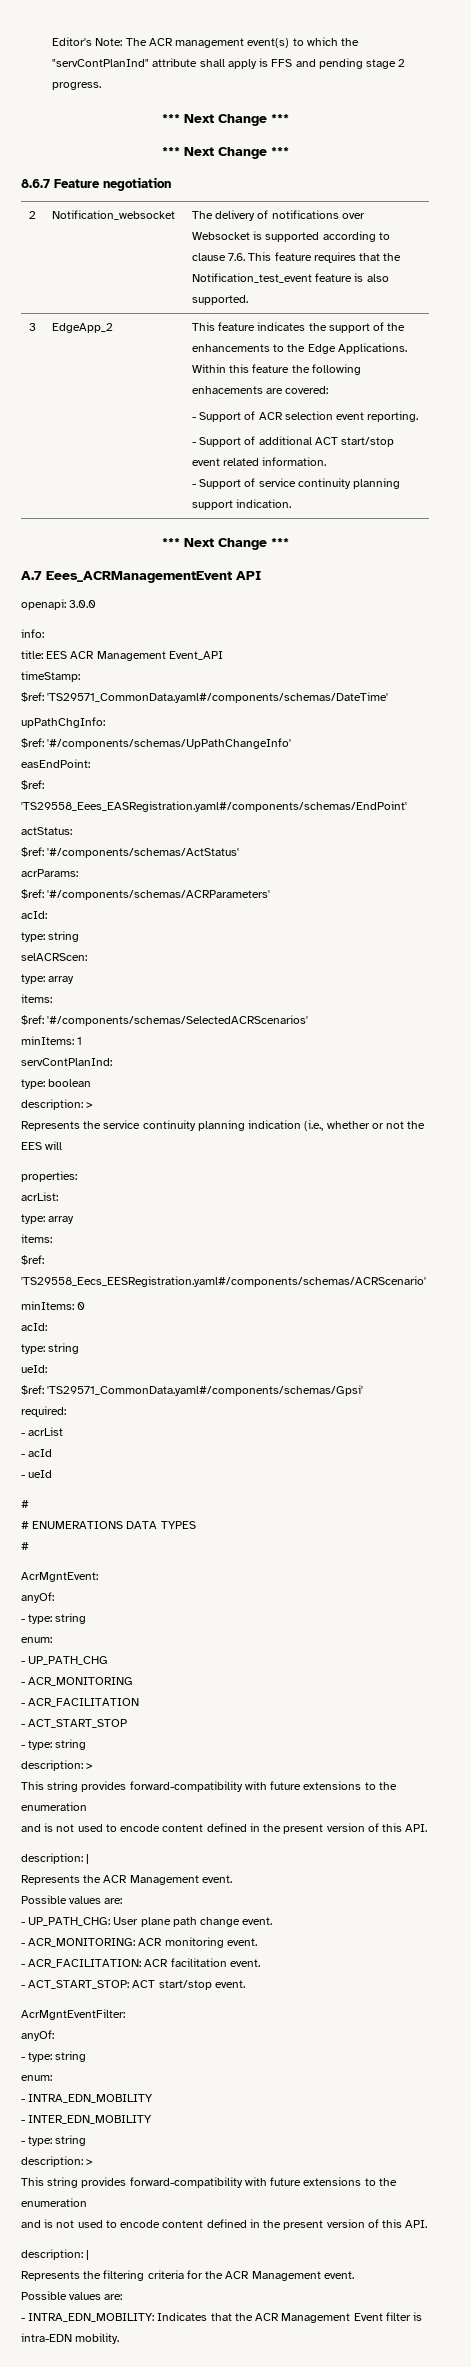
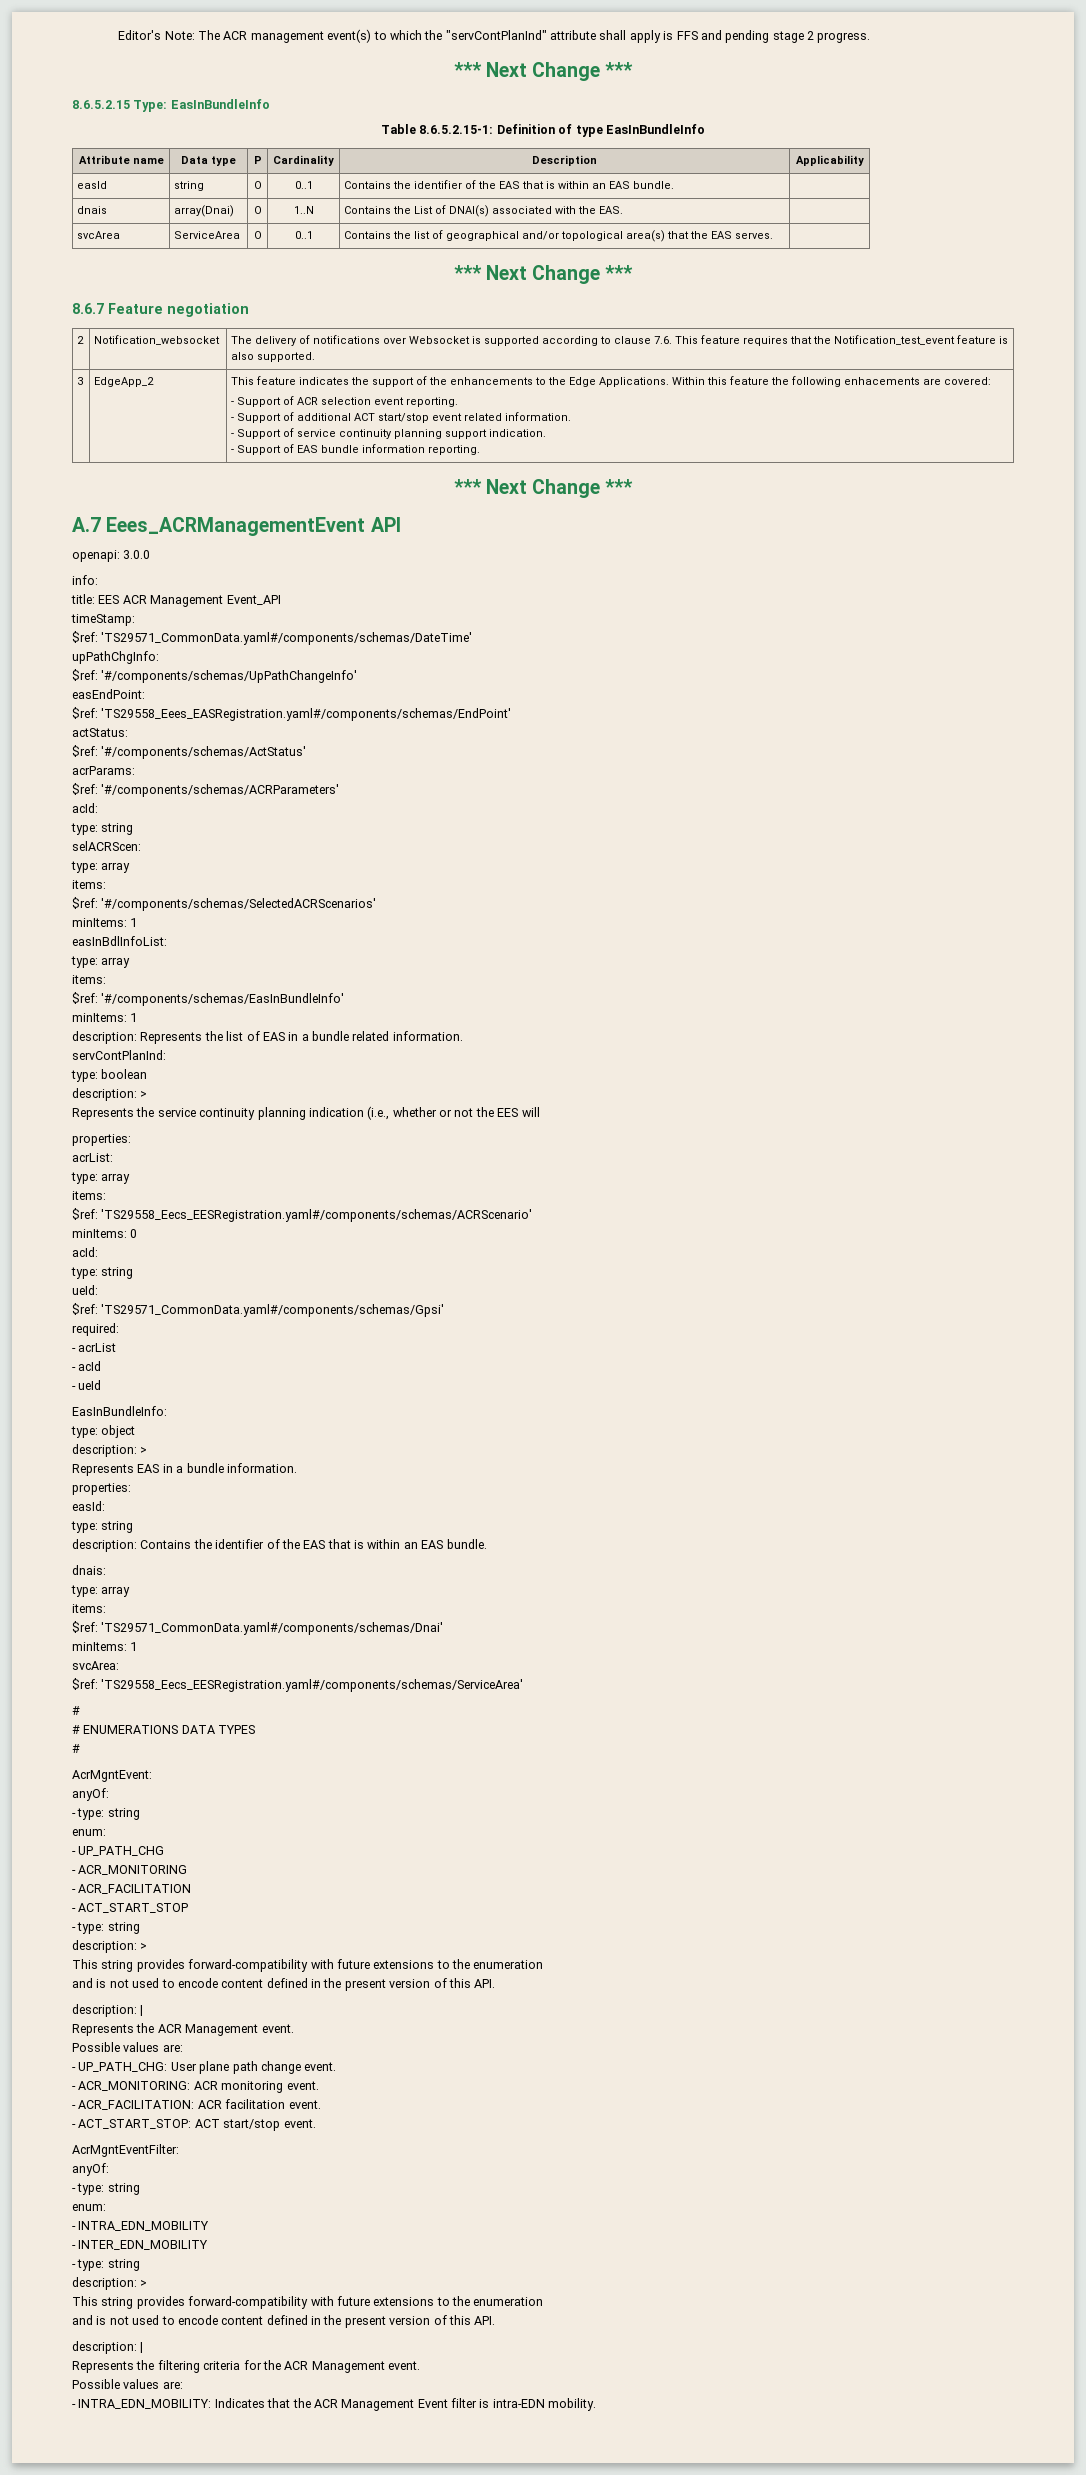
(289, 118) none -> [72,99,270,112] [381,124,705,137] [78,155,164,164] [181,156,236,166] [253,156,262,164] [273,155,334,166] [532,155,597,166] [795,155,864,166] [77,181,108,189] [174,181,205,191] [253,181,262,189] [294,181,313,189] [344,180,675,189] [77,206,108,214] [174,205,235,217] [253,206,262,214] [293,206,314,214] [344,205,624,217] [77,231,121,239] [174,231,241,239] [253,231,262,239] [294,231,313,239] [344,230,774,242] // 8.6.5.2.15 Type: EasInBundleInfo // Table 8.6.5.2.15-1: Definition of type EasInBundleInfo // Attribute name | Data type | P | Cardinality | Description | Applicability // easId | string | O | 0..1 | Contains the identifier of the EAS that is within an EAS bundle. | // dnais | array(Dnai) | O | 1..N | Contains the List of DNAI(s) associated with the EAS. | // svcArea | ServiceArea | O | 0..1 | Contains the list of geographical and/or topological area(s) that the EAS serves. |
(292, 503) none -> [231,444,481,455] // - Support of EAS bundle information reporting.
(83, 1041) none -> [72,936,167,946] [71,956,131,968] [72,975,106,984] [72,992,345,1006] [72,1013,138,1022] [72,1031,463,1044] // easInBdlInfoList: // type: array // items: // $ref: '#/components/schemas/EasInBundleInfo' // minItems: 1 // description: Represents the list of EAS in a bundle related information.
(53, 1474) none -> [72,1406,167,1416] [71,1425,136,1438] [72,1444,148,1457] [72,1463,297,1476] [72,1483,131,1495] [72,1501,105,1511] [71,1521,134,1533] [72,1539,487,1552] [72,1565,106,1575] [71,1585,131,1597] [72,1604,106,1613] [72,1621,444,1635] [72,1642,138,1651] [72,1661,119,1670] [72,1678,524,1692] // EasInBundleInfo: // type: object // description: > // Represents EAS in a bundle information. // properties: // easId: // type: string // description: Contains the identifier of the EAS that is within an EAS bundle. // dnais: // type: array // items: // $ref: 'TS29571_CommonData.yaml#/components/schemas/Dnai' // minItems: 1 // svcArea: // $ref: 'TS29558_Eecs_EESRegistration.yaml#/components/schemas/ServiceArea'

